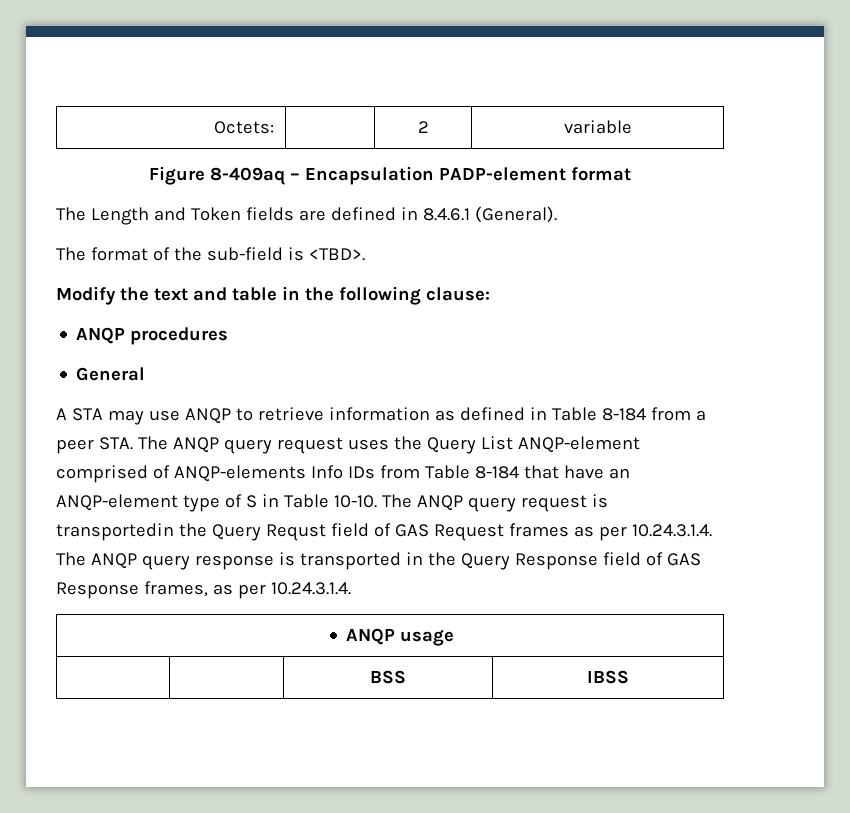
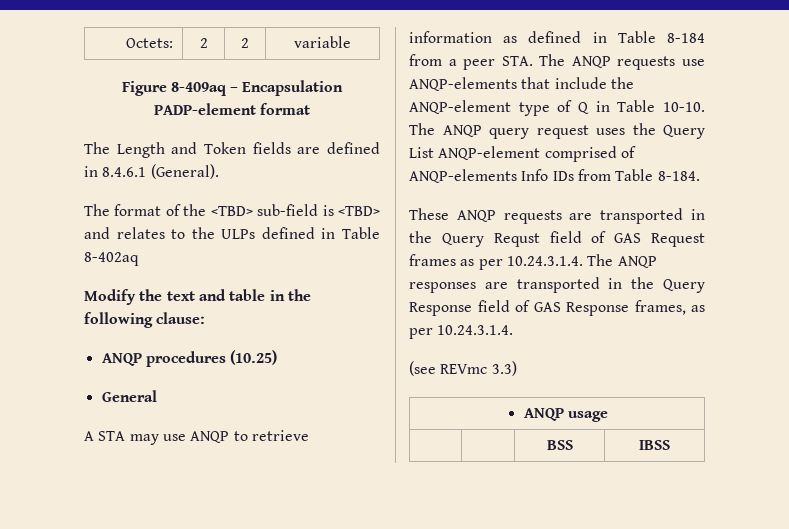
(275, 127) none -> [199,38,208,48] 2
(202, 254) none -> [210,206,253,216] <TBD>
[308,248,365,261] <TBD>. -> [338,206,380,216] [84,227,381,239] [84,252,139,266] <TBD> and relates to the ULPs defined in Table 8-402aq
(229, 336) none -> [230,350,278,365] (10.25)
(219, 445) none -> [617,56,705,70] [409,77,634,91] [409,100,705,116] [409,123,482,137] requests use ANQP-elements that include the ANQP-element type of Q in Table 10-10. The ANQP
[474,465,630,479] [56,494,608,512] [56,523,174,541] 8-184 that have an ANQP-element type of S in Table 10-10. The ANQP query request is transportedin -> [657,171,700,181] [409,208,705,224] 8-184. // These ANQP requests are transported in
[141,552,295,570] query response is -> [409,282,508,293] responses are
(351, 588) none -> [409,361,517,376] // (see REVmc 3.3)

